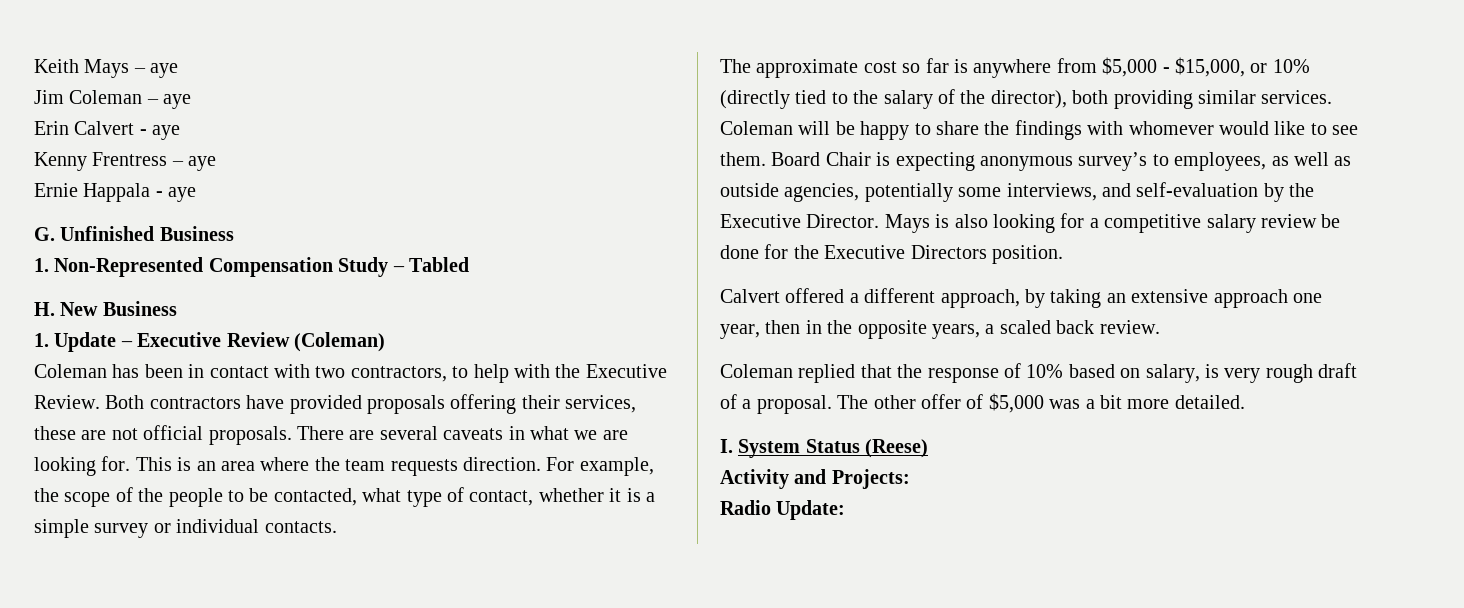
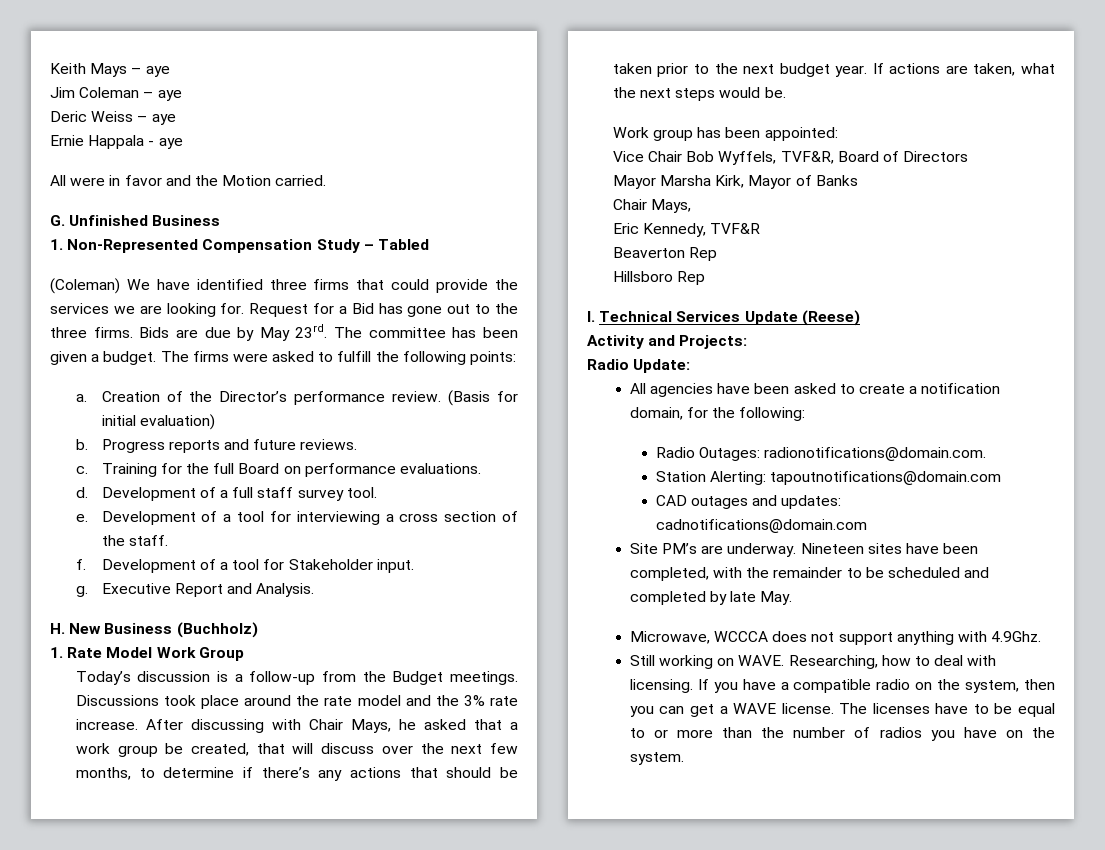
[34,121,181,140] [34,152,168,171] Erin Calvert - aye // Kenny Frentress -> [50,111,134,122] Deric Weiss
(197, 194) none -> [50,175,327,186] // All were in favor and the Motion carried.
[34,301,177,316] [34,332,385,352] [34,364,667,383] [34,394,637,414] [34,425,628,445] [34,456,654,476] [34,487,655,507] [34,519,337,538] [720,57,1310,78] [720,89,1333,109] [720,120,1359,140] [720,152,1352,171] [720,182,1315,202] [720,213,1341,233] [720,244,1063,264] [720,288,1322,308] [720,320,1160,339] [720,363,1358,383] [720,393,1245,414] [720,439,860,458] H. New Business // 1. Update – Executive Review (Coleman) // Coleman has been in contact with two contractors, to help with the Executive Review. Both contractors have provided proposals offering their services, these are not official proposals. There are several caveats in what we are looking for. This is an area where the team requests direction. For example, the scope of the people to be contacted, what type of contact, whether it is a simple survey or individual contacts. // The approximate cost so far is anywhere from $5,000 - $15,000, or 10% (directly tied to the salary of the director), both providing similar services. Coleman will be happy to share the findings with whomever would like to see them. Board Chair is expecting anonymous survey’s to employees, as well as outside agencies, potentially some interviews, and self-evaluation by the Executive Director. Mays is also looking for a competitive salary review be done for the Executive Directors position. // Calvert offered a different approach, by taking an extensive approach one year, then in the opposite years, a scaled back review. // Coleman replied that the response of 10% based on salary, is very rough draft of a proposal. The other offer of $5,000 was a bit more detailed. // I. System Status -> [50,278,519,294] [50,303,519,317] [50,324,518,341] [50,351,517,365] [75,390,518,406] [101,414,215,430] [75,439,358,453] [75,463,481,477] [75,487,377,501] [75,511,518,525] [101,535,168,546] [75,559,414,573] [75,583,315,597] [50,622,258,638] [50,647,244,661] [75,671,518,685] [75,695,518,709] [75,719,519,733] [75,743,518,757] [75,767,518,781] [612,63,1055,77] [612,87,786,101] [612,127,838,141] [612,151,969,165] [612,175,858,189] [612,199,692,213] [612,223,761,237] [612,247,718,261] [612,271,706,285] [587,311,798,325] (Coleman) We have identified three firms that could provide the services we are looking for. Request for a Bid has gone out to the three firms. Bids are due by May 23rd. The committee has been given a budget. The firms were asked to fulfill the following points: // a. Creation of the Director’s performance review. (Basis for initial evaluation) // b. Progress reports and future reviews. // c. Training for the full Board on performance evaluations. // d. Development of a full staff survey tool. // e. Development of a tool for interviewing a cross section of the staff. // f. Development of a tool for Stakeholder input. // g. Executive Report and Analysis. // H. New Business (Buchholz) // 1. Rate Model Work Group // Today’s discussion is a follow-up from the Budget meetings. Discussions took place around the rate model and the 3% rate increase. After discussing with Chair Mays, he asked that a work group be created, that will discuss over the next few months, to determine if there’s any actions that should be taken prior to the next budget year. If actions are taken, what the next steps would be. // Work group has been appointed: // Vice Chair Bob Wyffels, TVF&R, Board of Directors // Mayor Marsha Kirk, Mayor of Banks // Chair Mays, // Eric Kennedy, TVF&R // Beaverton Rep // Hillsboro Rep // I. Technical Services Update
(846, 510) none -> [629,383,1001,397] [629,407,806,421] [655,447,987,461] [655,471,1002,485] [655,495,842,509] [655,519,867,533] [629,543,979,557] [629,567,990,581] [629,591,793,605] [629,631,1042,645] [629,655,997,669] [629,679,1055,693] [629,703,1055,717] [629,727,1055,741] [629,752,684,765] // All agencies have been asked to create a notification domain, for the following: // Radio Outages: radionotifications@domain.com. // Station Alerting: tapoutnotifications@domain.com // CAD outages and updates: cadnotifications@domain.com // Site PM’s are underway. Nineteen sites have been completed, with the remainder to be scheduled and completed by late May. // Microwave, WCCCA does not support anything with 4.9Ghz. // Still working on WAVE. Researching, how to deal with licensing. If you have a compatible radio on the system, then you can get a WAVE license. The licenses have to be equal to or more than the number of radios you have on the system.

